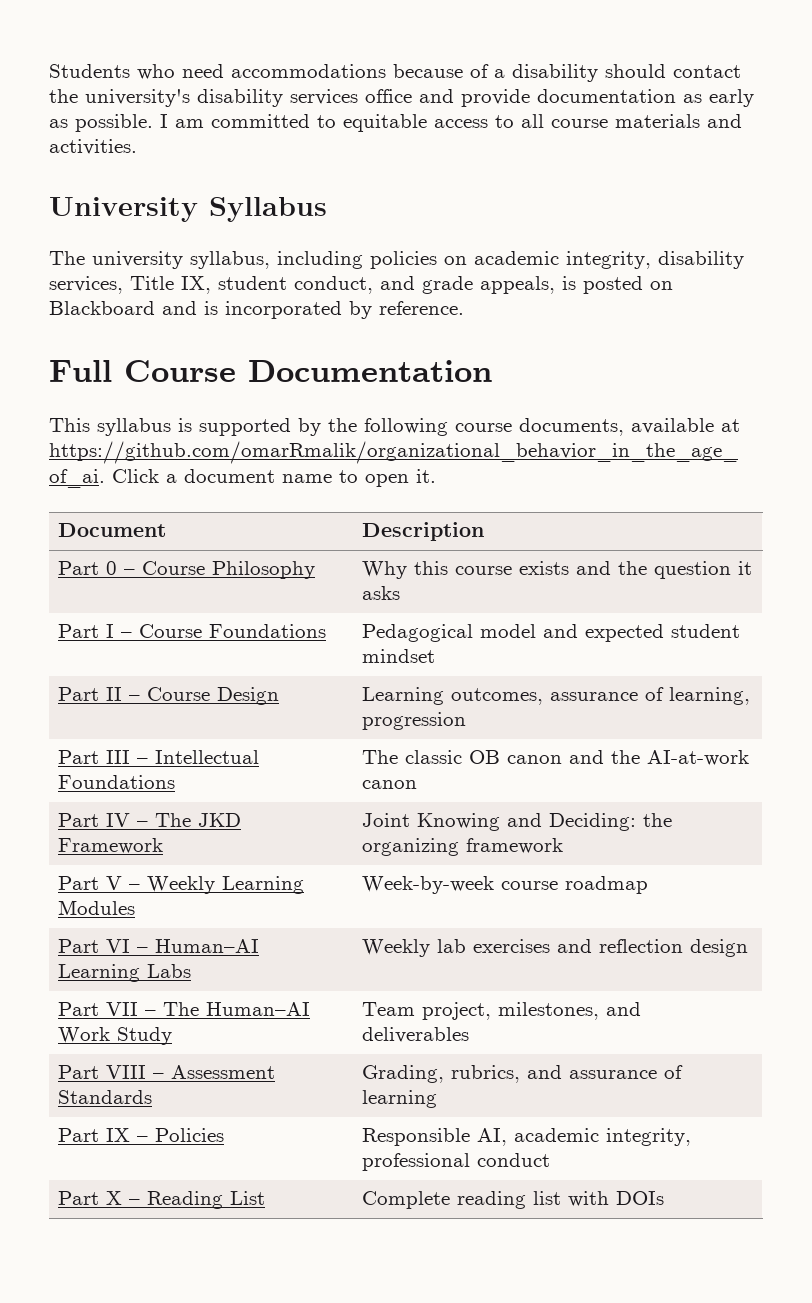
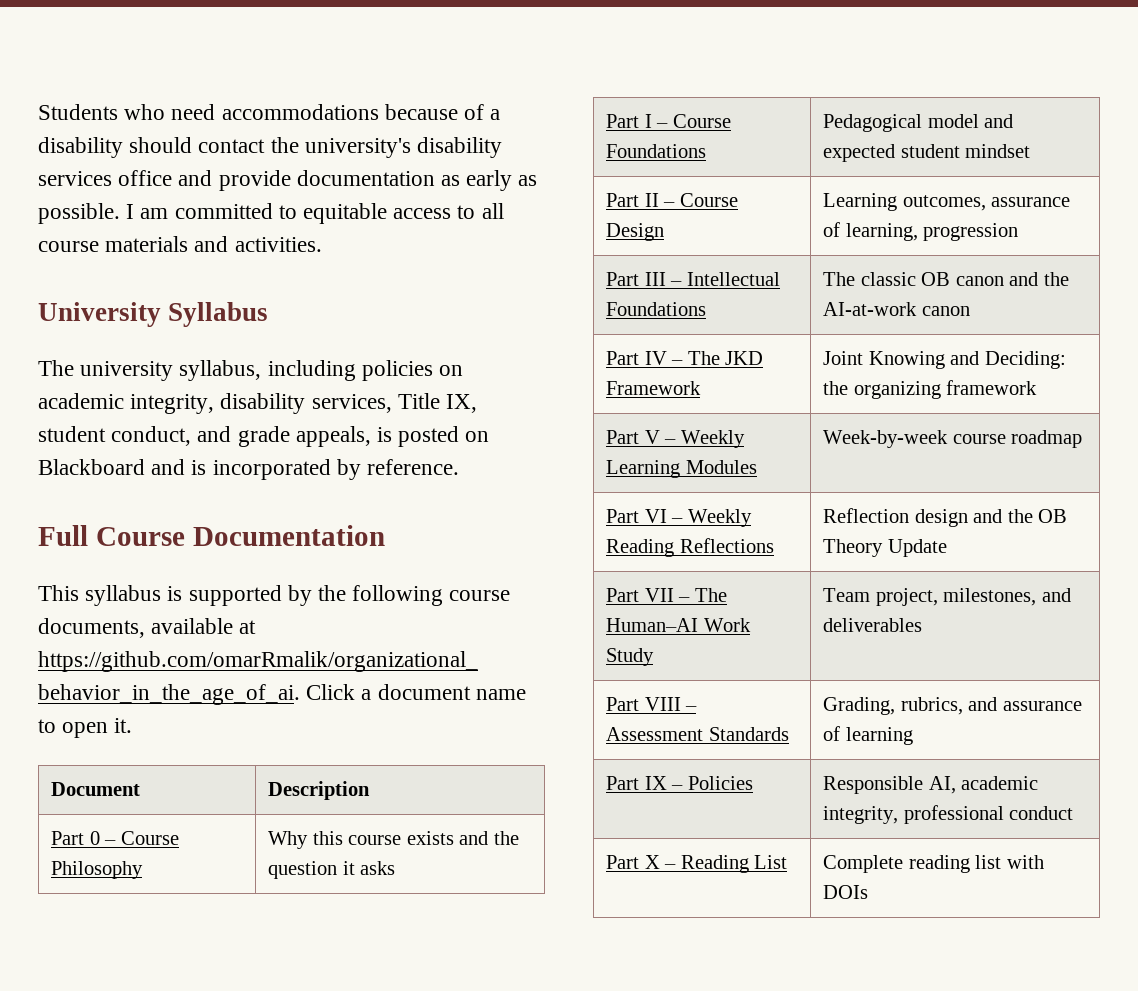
[154,939,259,953] [57,964,191,982] [361,939,748,957] Human–AI Learning Labs | Weekly lab exercises and reflection design -> [687,509,752,527] [606,538,774,557] [823,508,1068,527] [823,539,947,557] Weekly Reading Reflections | Reflection design and the OB Theory Update

